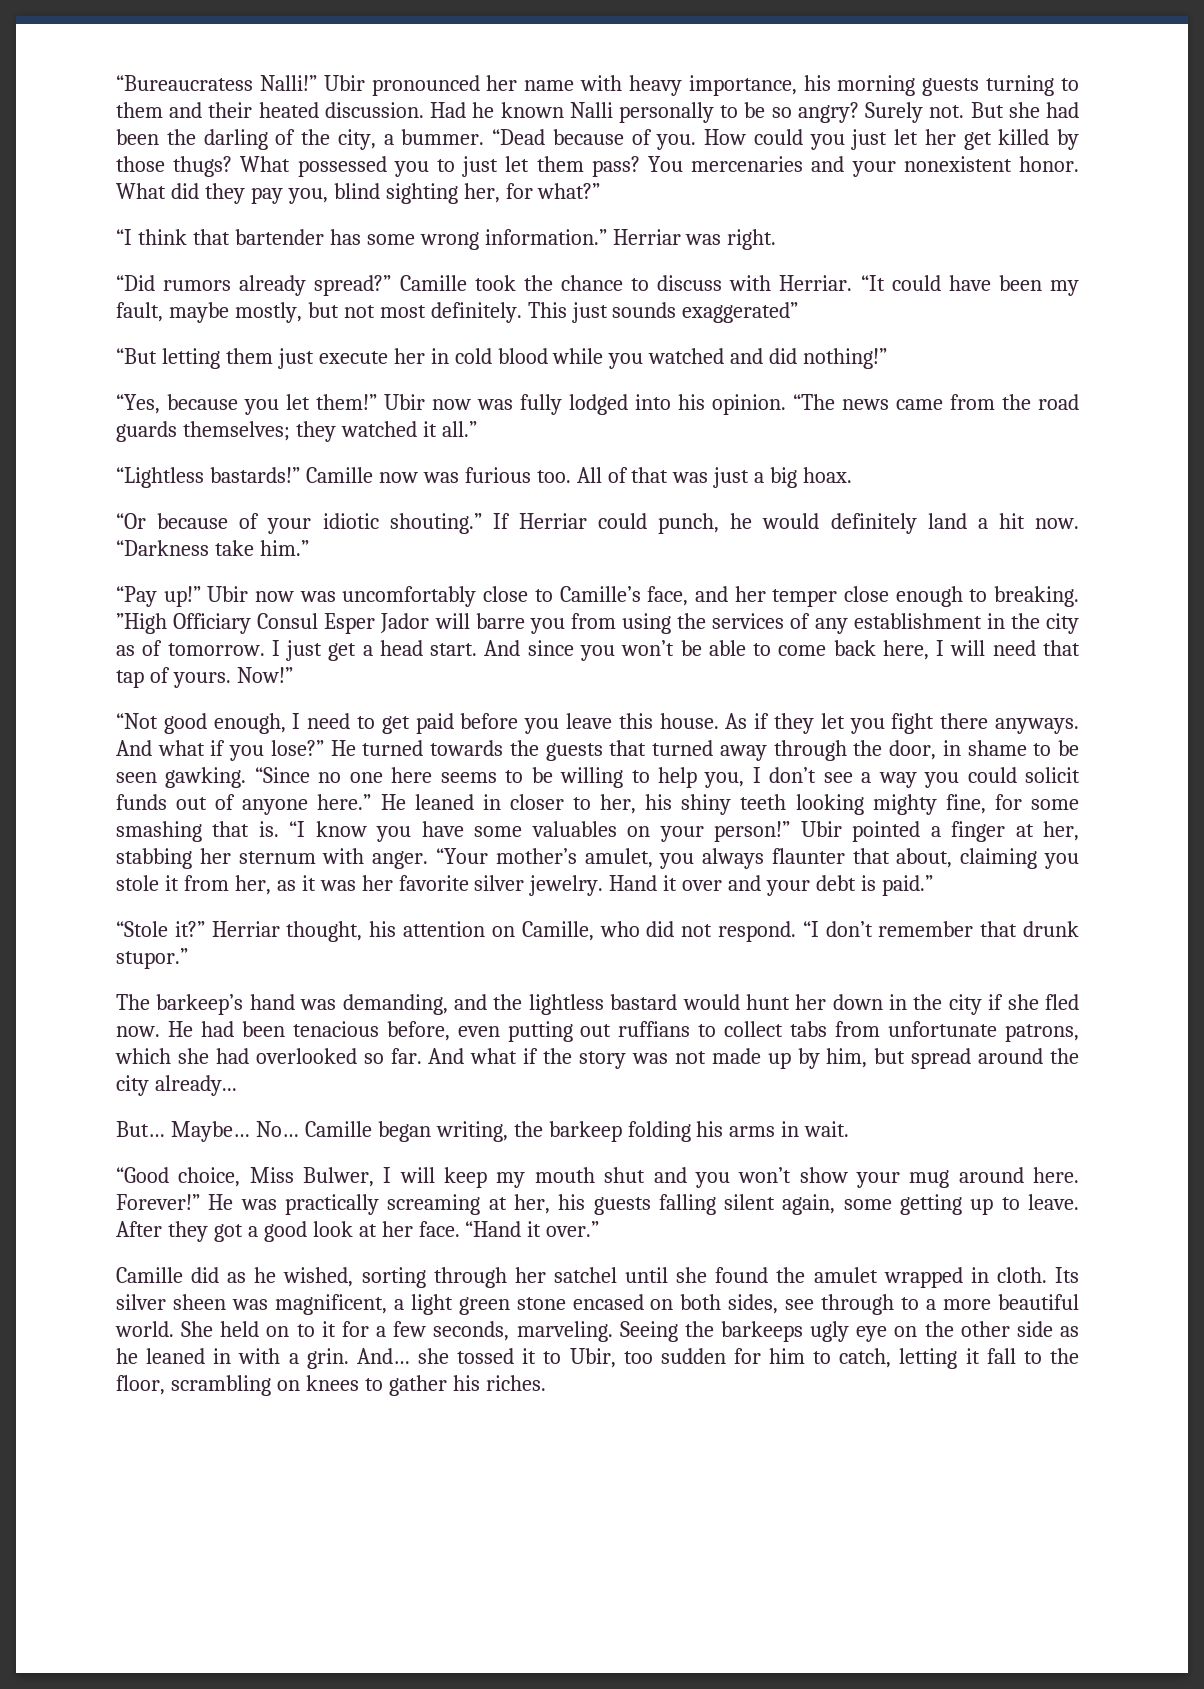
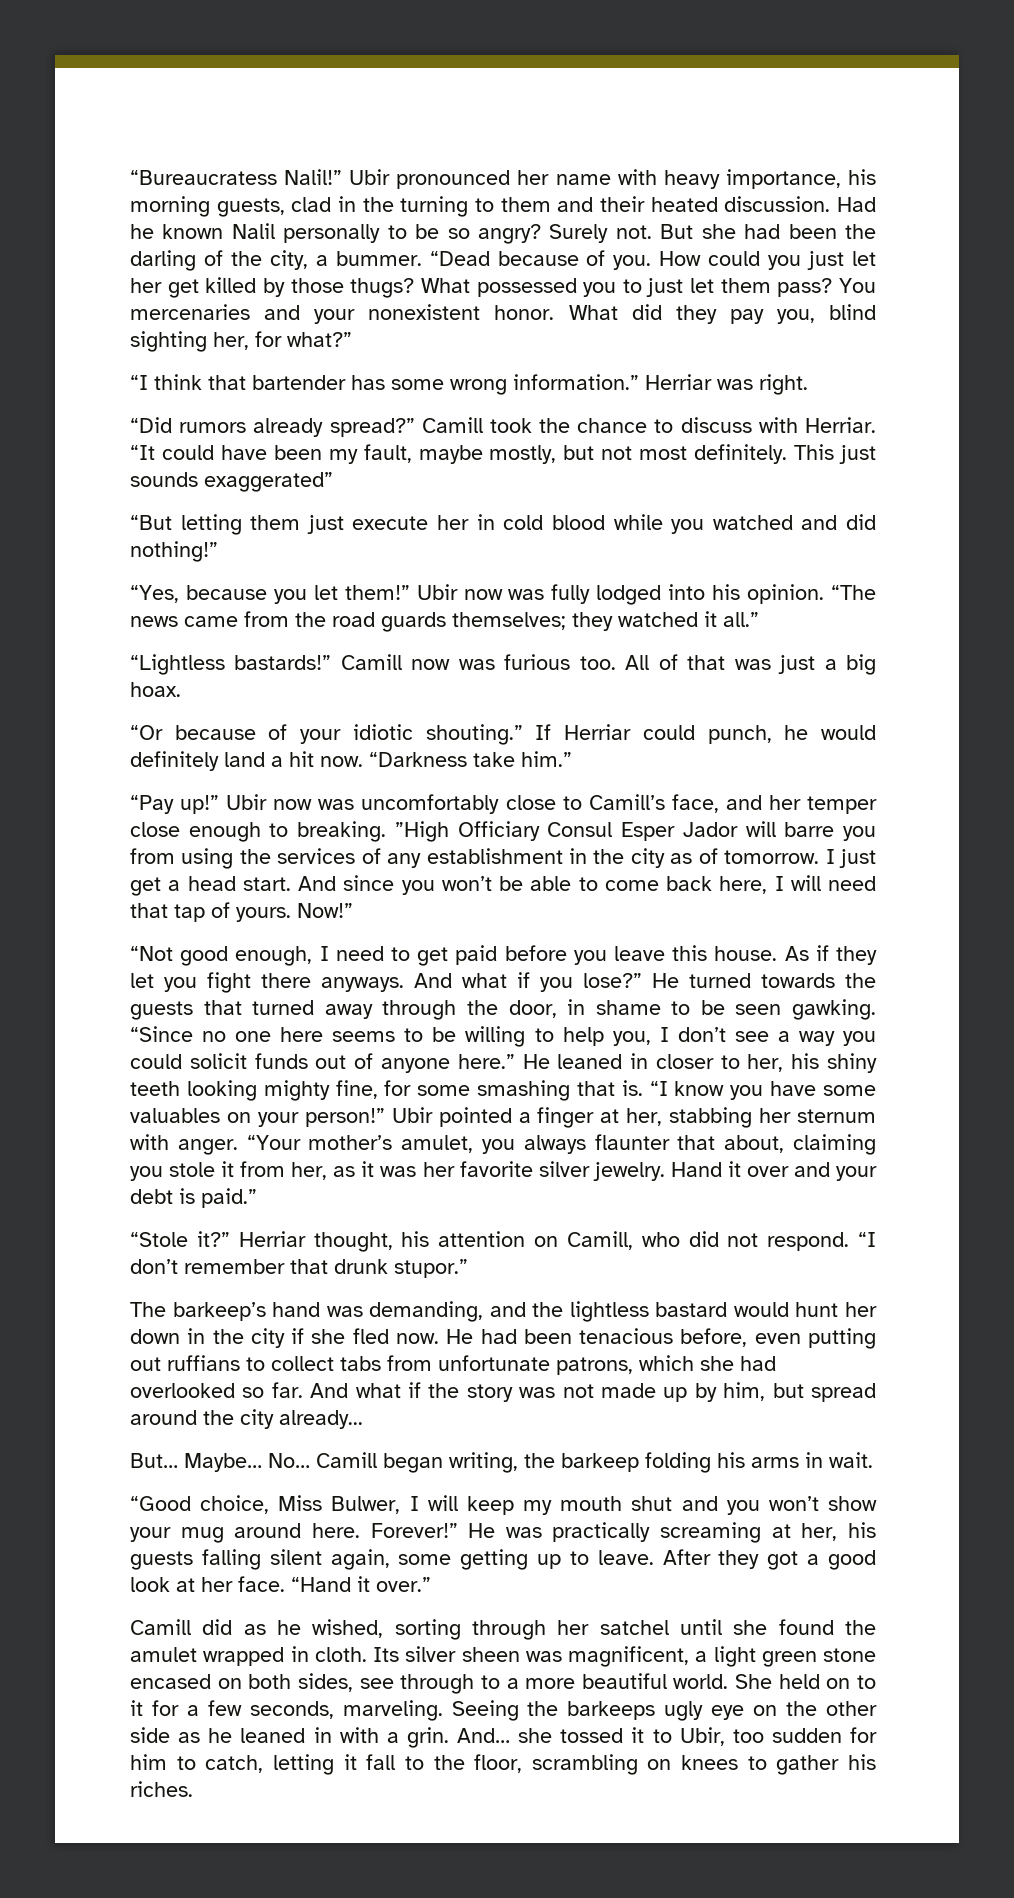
[259,75,317,91] Nalli!” -> [284,169,343,185] Nalil!”
[922,78,980,96] guests -> [216,196,394,217] guests, clad in the
[569,102,613,118] Nalli -> [231,223,275,239] Nalil
[399,275,467,291] Camille -> [421,417,483,433] Camill
[305,467,373,483] Camille -> [340,654,402,670] Camill
[559,586,641,602] Camille’s -> [588,794,665,810] Camill’s
[521,921,594,941] Camille, -> [566,1231,633,1250] Camill,
[304,1121,372,1137] Camille -> [316,1452,377,1468] Camill
[116,1267,183,1283] Camille -> [130,1619,191,1635] Camill

